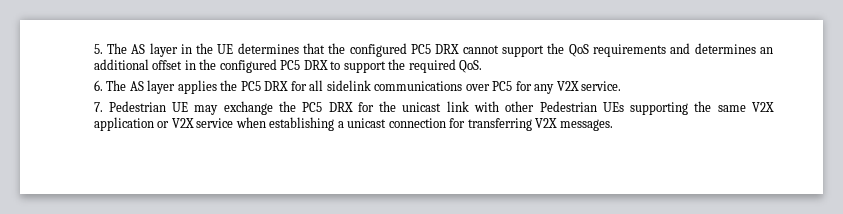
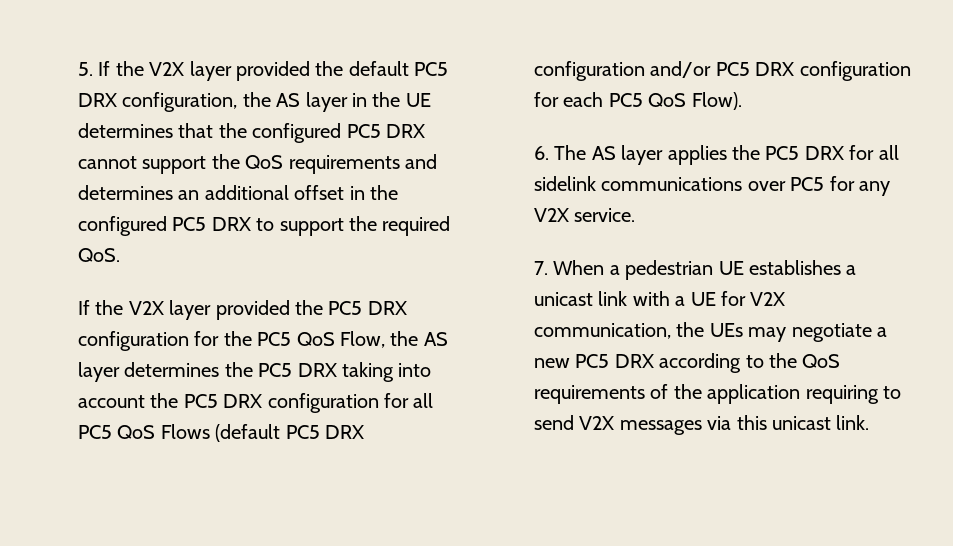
[106,43,127,54] The -> [98,61,449,81] [78,92,271,112] If the V2X layer provided the default PC5 DRX configuration, the
(483, 66) none -> [78,300,407,320] [78,331,448,351] [78,362,432,382] [78,393,434,413] [78,424,365,442] [534,61,911,81] [534,92,742,110] // If the V2X layer provided the PC5 DRX configuration for the PC5 QoS Flow, the AS layer determines the PC5 DRX taking into account the PC5 DRX configuration for all PC5 QoS Flows (default PC5 DRX configuration and/or PC5 DRX configuration for each PC5 QoS Flow).
[108,101,774,115] [93,117,613,131] Pedestrian UE may exchange the PC5 DRX for the unicast link with other Pedestrian UEs supporting the same V2X application or V2X service when establishing a unicast connection for transferring V2X messages. -> [553,260,857,280] [534,291,786,306] [534,322,888,342] [534,353,841,373] [534,384,902,404] [534,415,870,435] When a pedestrian UE establishes a unicast link with a UE for V2X communication, the UEs may negotiate a new PC5 DRX according to the QoS requirements of the application requiring to send V2X messages via this unicast link.

